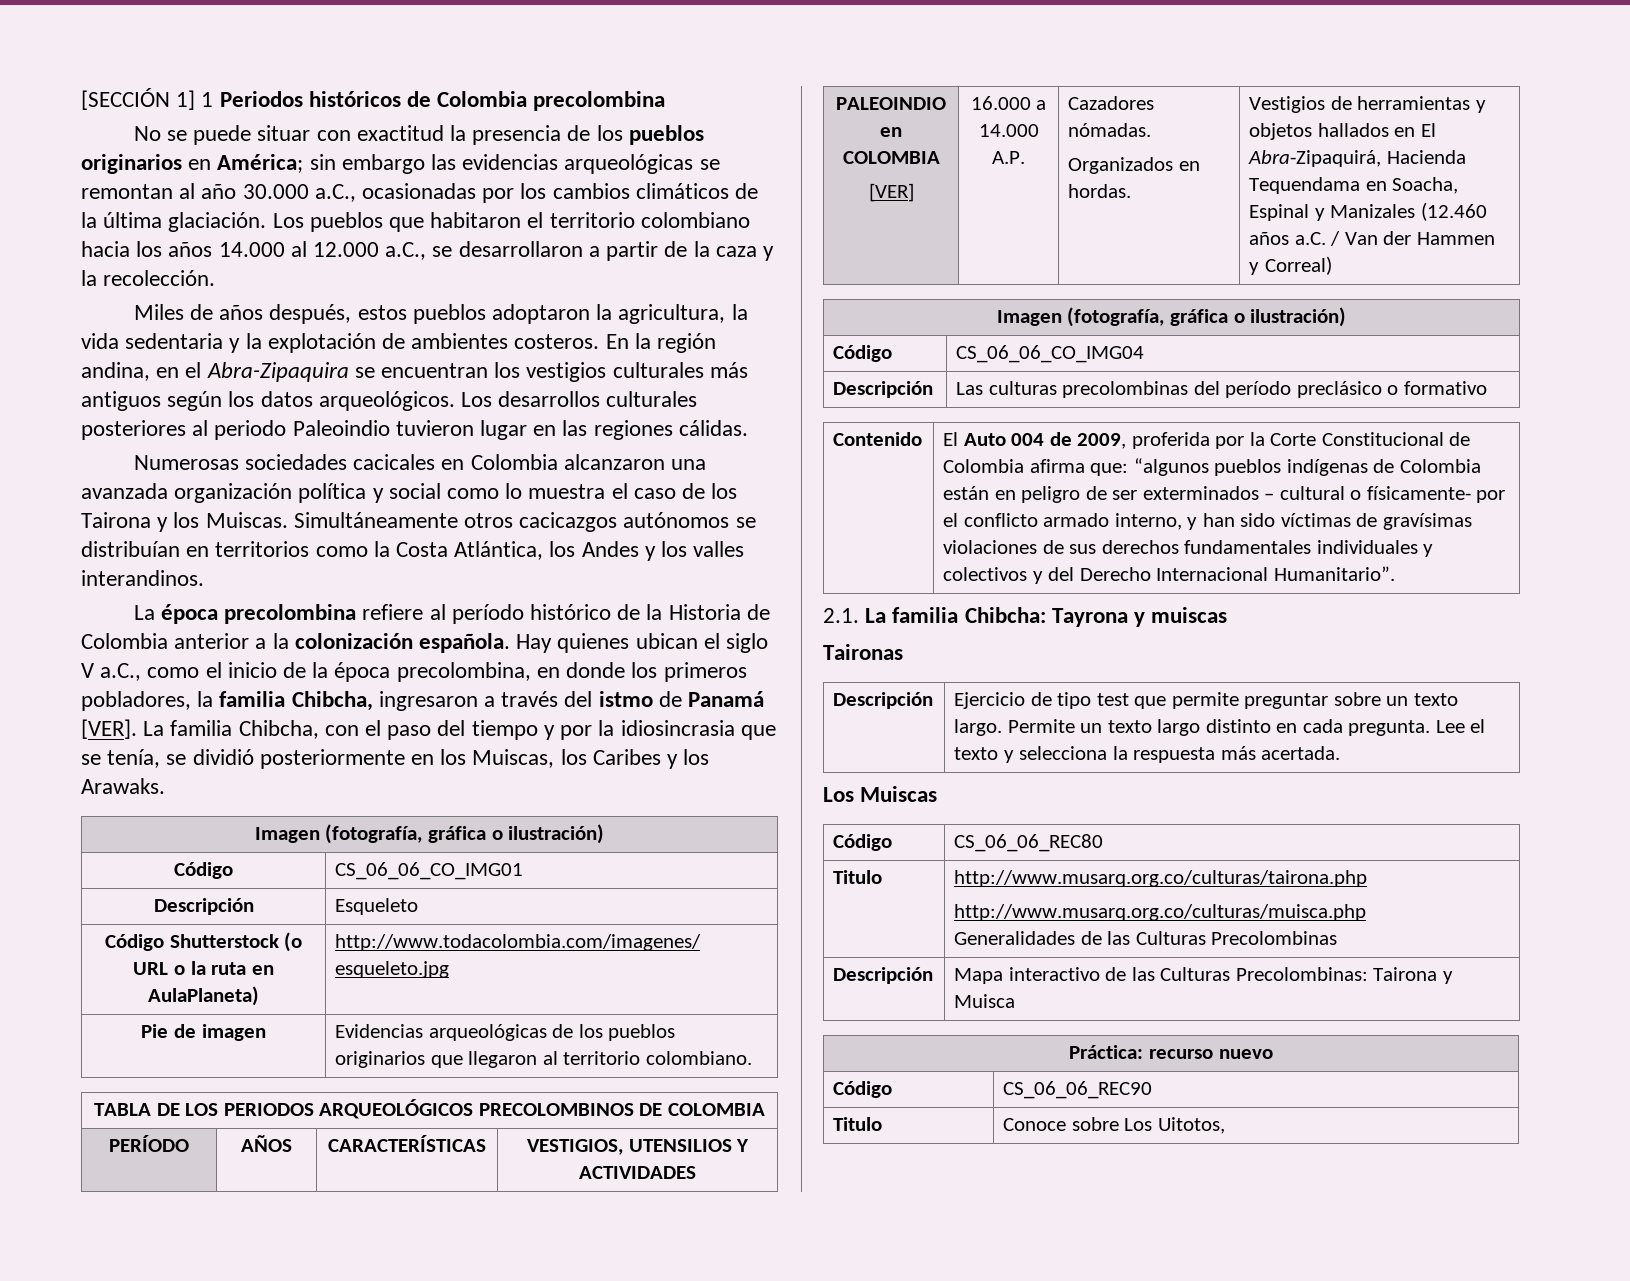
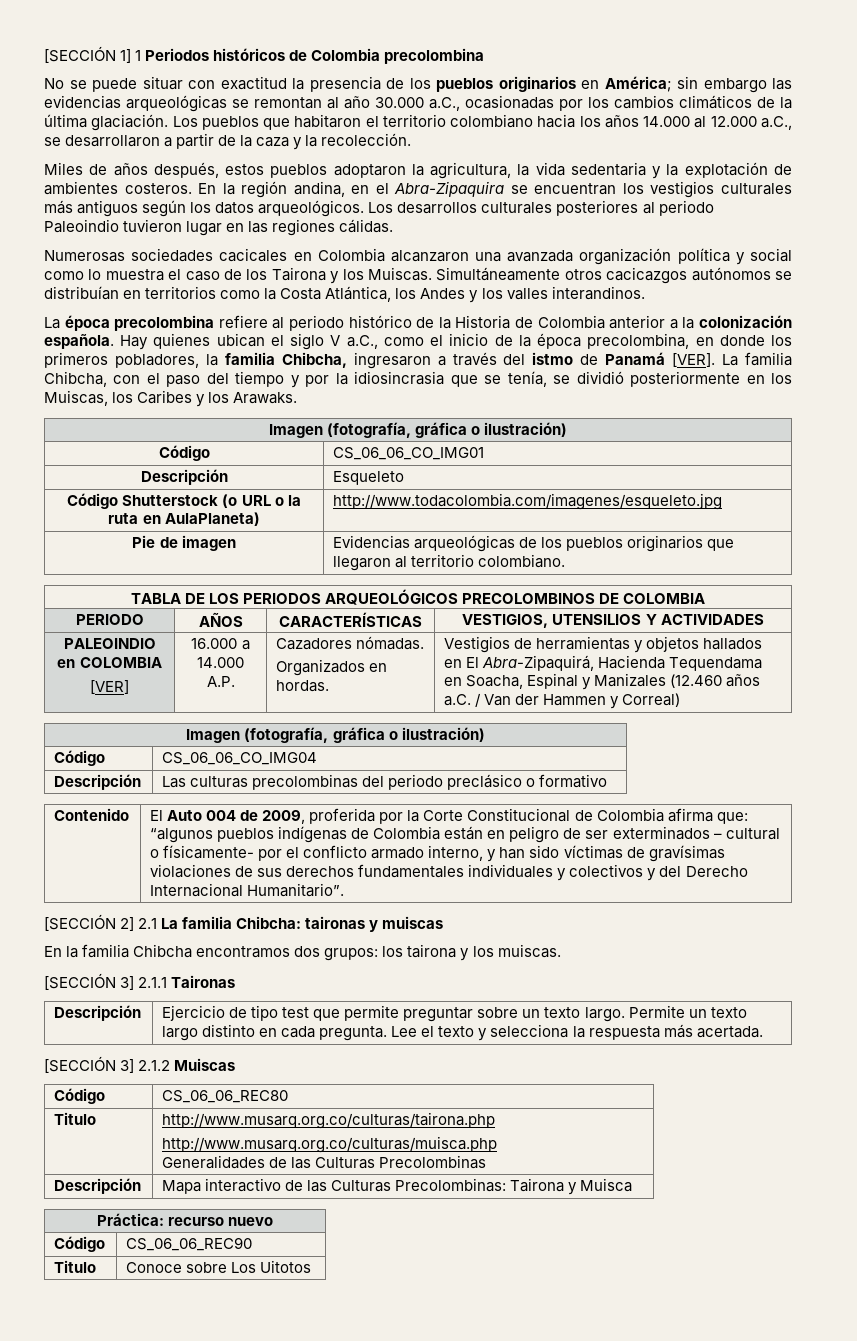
[451,604,524,624] período -> [289,315,344,331] periodo
[109,1135,189,1152] PERÍODO -> [75,614,144,625] PERIODO
[1225,381,1292,398] período -> [388,774,444,790] periodo
[823,608,859,623] 2.1. -> [44,914,158,931] [SECCIÓN 2] 2.1
[1051,608,1128,627] Tayrona -> [305,916,366,929] taironas
(1228, 615) none -> [44,944,561,961] [44,973,168,990] En la familia Chibcha encontramos dos grupos: los tairona y los muiscas. // [SECCIÓN 3] 2.1.1
[823,787,854,802] Los -> [44,1056,171,1073] [SECCIÓN 3] 2.1.2
[1157,1117,1225,1134] Uitotos, -> [260,1260,312,1273] Uitotos

